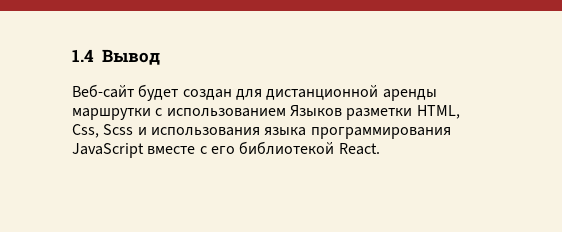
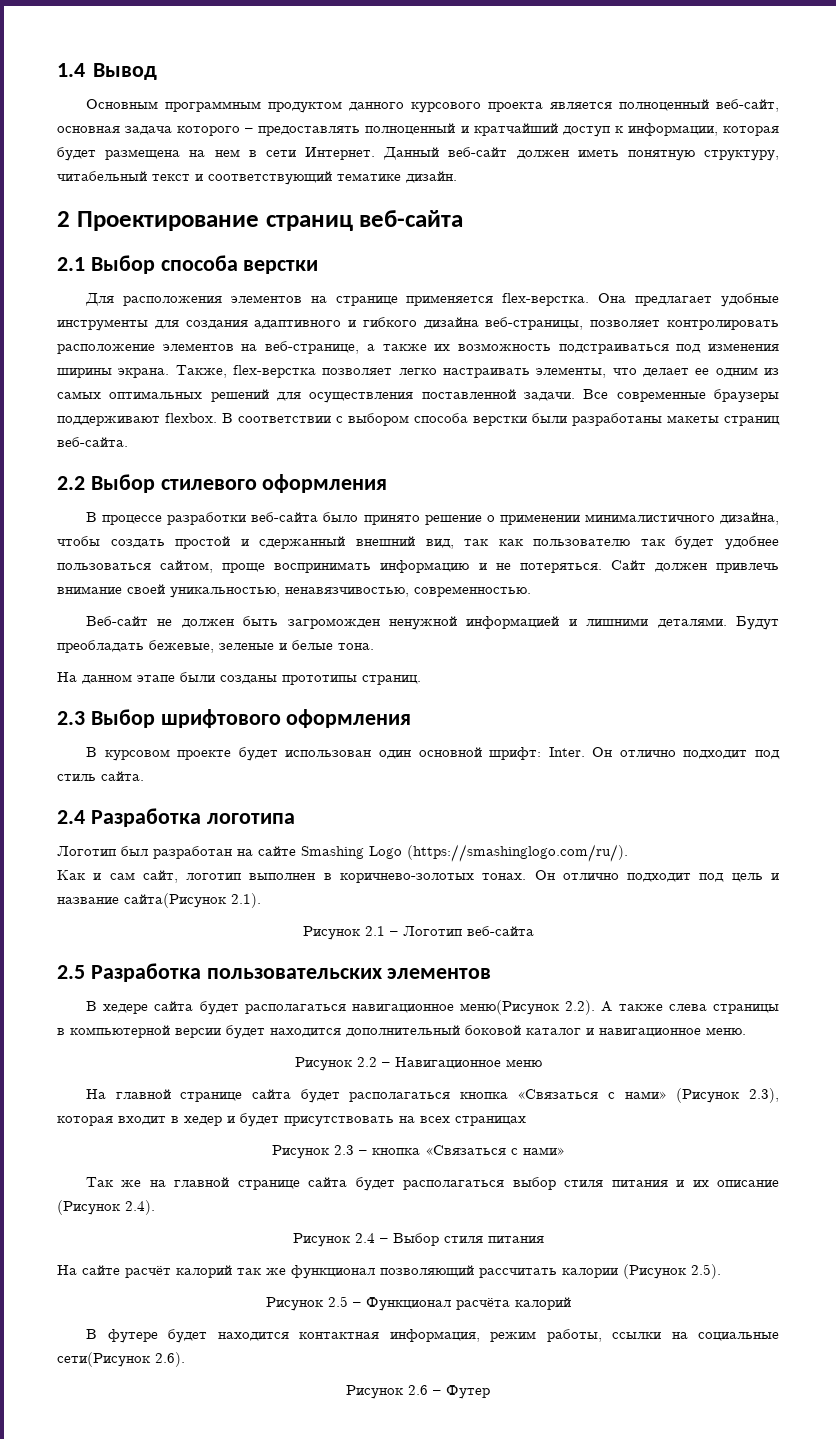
[72,84,437,101] [72,105,460,120] [72,124,451,139] [72,141,380,158] Веб-сайт будет создан для дистанционной аренды маршрутки с использованием Языков разметки HTML, Css, Scss и использования языка программирования JavaScript вместе с его библиотекой React. -> [86,99,779,113] [57,123,779,137] [57,147,779,161] [57,171,457,185] [57,210,464,231] [57,255,319,274] [85,293,780,307] [57,317,779,331] [57,341,779,354] [57,365,780,378] [57,389,780,403] [57,413,780,426] [57,437,128,447] [57,474,388,493] [86,512,779,525] [57,536,780,550] [57,560,780,573] [57,584,531,598] [86,616,779,630] [57,640,374,653] [57,672,421,685] [57,709,412,728] [86,747,781,761] [57,771,144,781] [57,808,295,827] [57,844,628,862] [57,870,780,883] [57,893,261,908] [302,926,534,940] [57,963,492,982] [86,1000,779,1015] [57,1025,746,1039] [294,1057,542,1071] [86,1088,780,1103] [57,1113,526,1127] [271,1145,565,1159] [86,1177,780,1191] [57,1200,155,1215] [292,1233,544,1247] [57,1264,721,1279] [265,1296,571,1311] [86,1329,779,1343] [57,1352,185,1367] [346,1385,490,1399] Основным программным продуктом данного курсового проекта является полноценный веб-сайт, основная задача которого – предоставлять полноценный и кратчайший доступ к информации, которая будет размещена на нем в сети Интернет. Данный веб-сайт должен иметь понятную структуру, читабельный текст и соответствующий тематике дизайн. // 2 Проектирование страниц веб-сайта // 2.1 Выбор способа верстки // Для расположения элементов на странице применяется flex-верстка. Она предлагает удобные инструменты для создания адаптивного и гибкого дизайна веб-страницы, позволяет контролировать расположение элементов на веб-странице, а также их возможность подстраиваться под изменения ширины экрана. Также, flex-верстка позволяет легко настраивать элементы, что делает ее одним из самых оптимальных решений для осуществления поставленной задачи. Все современные браузеры поддерживают flexbox. В соответствии с выбором способа верстки были разработаны макеты страниц веб-сайта. // 2.2 Выбор стилевого оформления // В процессе разработки веб-сайта было принято решение о применении минималистичного дизайна, чтобы создать простой и сдержанный внешний вид, так как пользователю так будет удобнее пользоваться сайтом, проще воспринимать информацию и не потеряться. Сайт должен привлечь внимание своей уникальностью, ненавязчивостью, современностью. // Веб-сайт не должен быть загроможден ненужной информацией и лишними деталями. Будут преобладать бежевые, зеленые и белые тона. // На данном этапе были созданы прототипы страниц. // 2.3 Выбор шрифтового оформления // В курсовом проекте будет использован один основной шрифт: Inter. Он отлично подходит под стиль сайта. // 2.4 Разработка логотипа // Логотип был разработан на сайте Smashing Logo (https://smashinglogo.com/ru/). // Как и сам сайт, логотип выполнен в коричнево-золотых тонах. Он отлично подходит под цель и название сайта(Рисунок 2.1). // Рисунок 2.1 – Логотип веб-сайта // 2.5 Разработка пользовательских элементов // В хедере сайта будет располагаться навигационное меню(Рисунок 2.2). А также слева страницы в компьютерной версии будет находится дополнительный боковой каталог и навигационное меню. // Рисунок 2.2 – Навигационное меню // На главной странице сайта будет располагаться кнопка «Связаться с нами» (Рисунок 2.3), которая входит в хедер и будет присутствовать на всех страницах // Рисунок 2.3 – кнопка «Связаться с нами» // Так же на главной странице сайта будет располагаться выбор стиля питания и их описание (Рисунок 2.4). // Рисунок 2.4 – Выбор стиля питания // На сайте расчёт калорий так же функционал позволяющий рассчитать калории (Рисунок 2.5). // Рисунок 2.5 – Функционал расчёта калорий // В футере будет находится контактная информация, режим работы, ссылки на социальные сети(Рисунок 2.6). // Рисунок 2.6 – Футер

